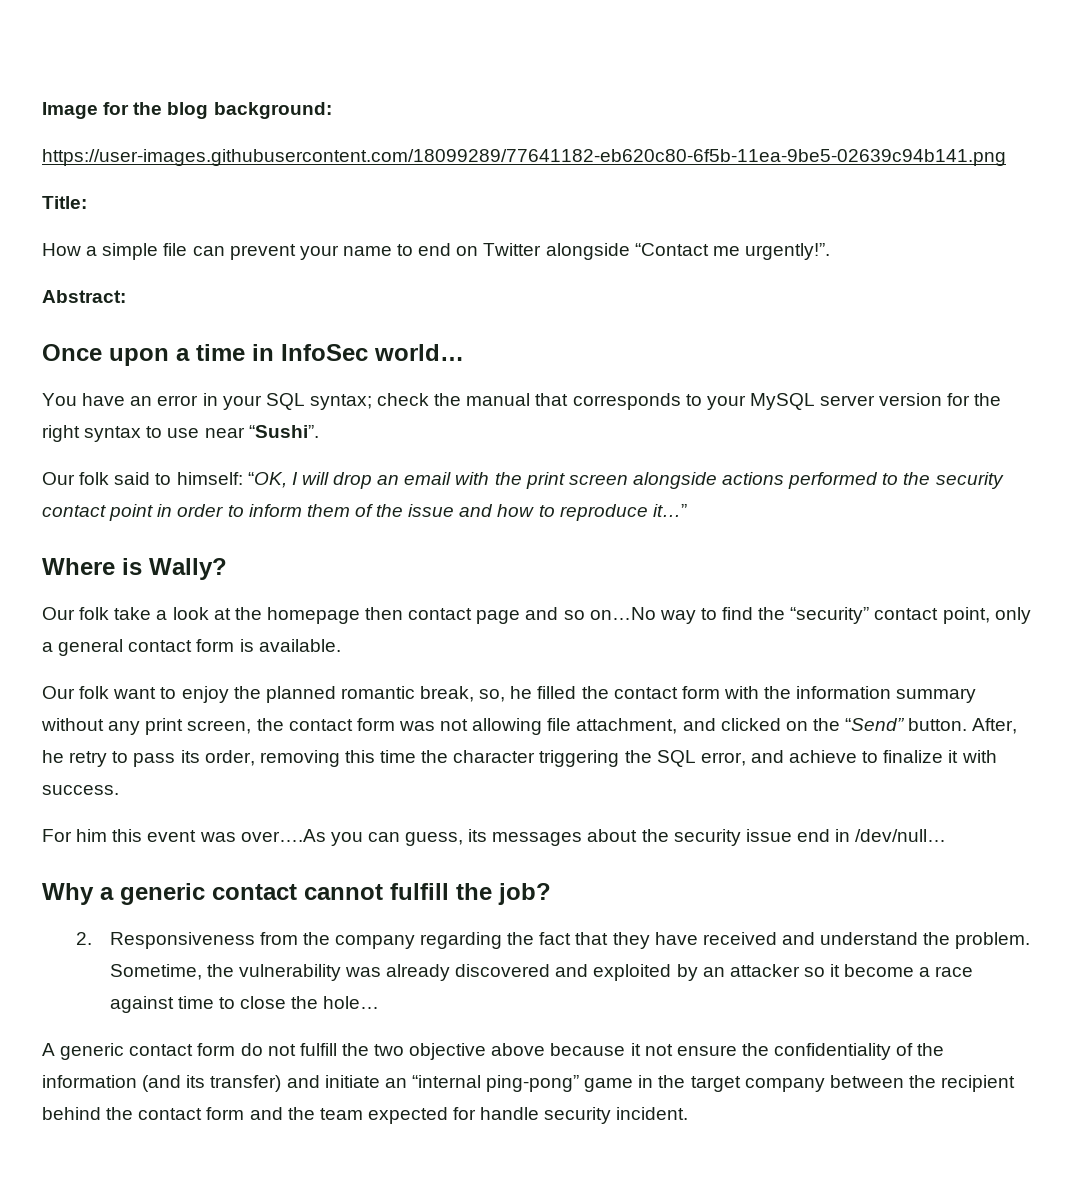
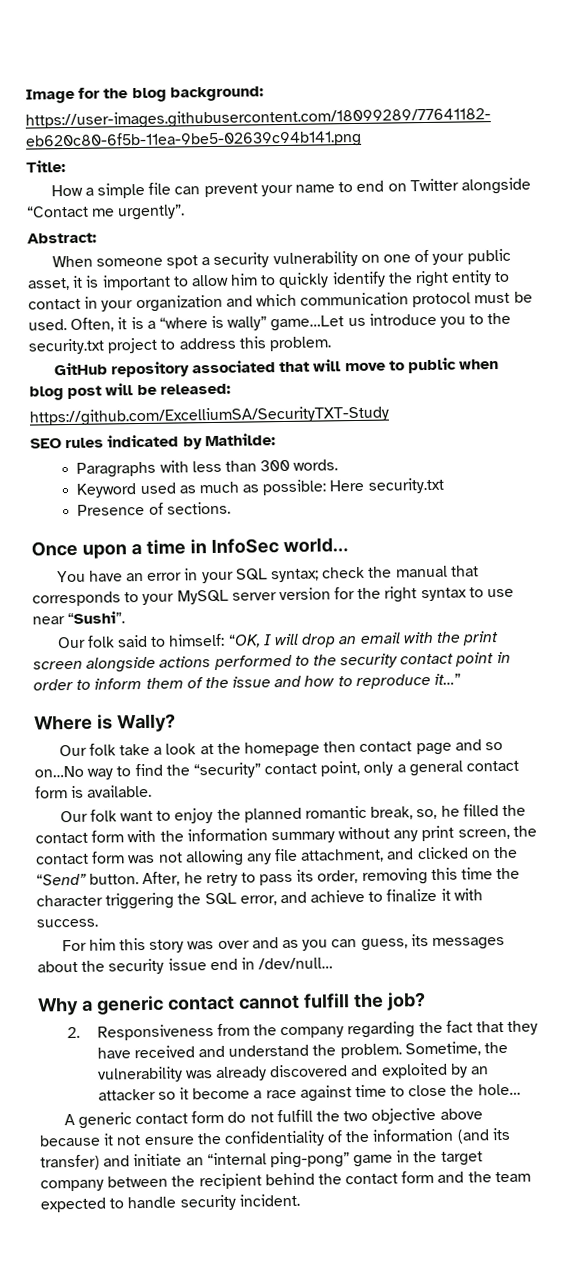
[744,243,830,260] urgently!”. -> [117,204,186,221] urgently”.
(126, 296) none -> [51,248,511,269] [27,270,511,291] [28,291,533,313] [28,312,512,332] [28,336,331,355] [53,357,500,378] [29,383,231,401] [29,405,389,427] [30,433,276,450] [76,459,339,478] [76,477,444,498] [77,501,231,516] // When someone spot a security vulnerability on one of your public asset, it is important to allow him to quickly identify the right entity to contact in your organization and which communication protocol must be used. Often, it is a “where is wally” game…Let us introduce you to the security.txt project to address this problem. // GitHub repository associated that will move to public when blog post will be released: // https://github.com/ExcelliumSA/SecurityTXT-Study // SEO rules indicated by Mathilde: // Paragraphs with less than 300 words. // Keyword used as much as possible: Here security.txt // Presence of sections.
(543, 726) none -> [246,853,272,865] any
[147,829,326,842] event was over….As -> [149,937,299,953] story was over and as
[453,1107,477,1120] for -> [109,1198,125,1209] to

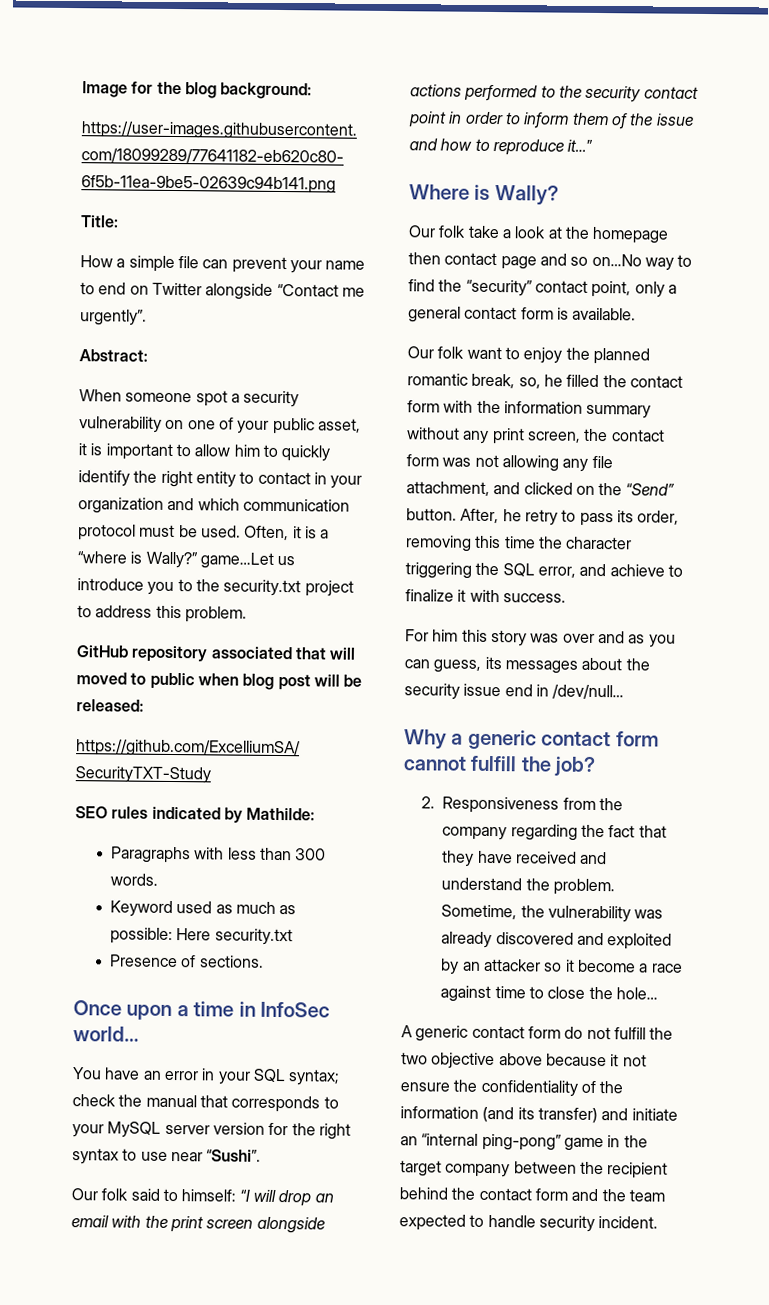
[227,316,268,331] wally” -> [145,551,198,569] Wally?”
[344,362,386,372] move -> [76,672,127,685] moved
[227,634,272,648] “OK, I -> [239,1189,250,1202] “I
(235, 1003) none -> [615,731,659,747] form

